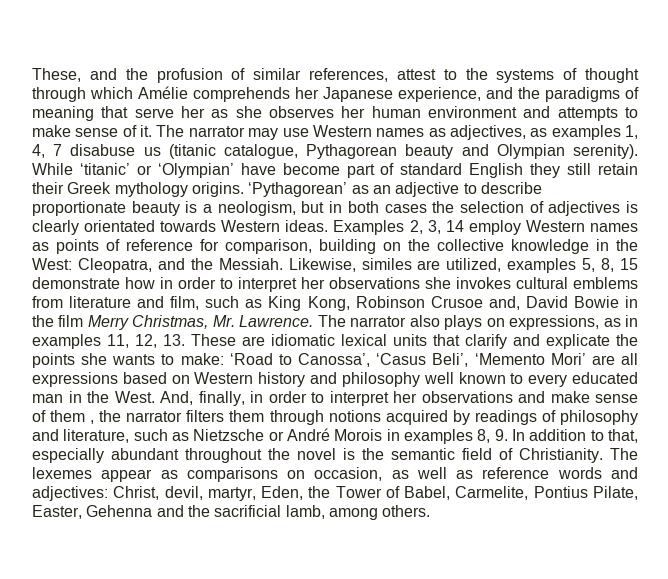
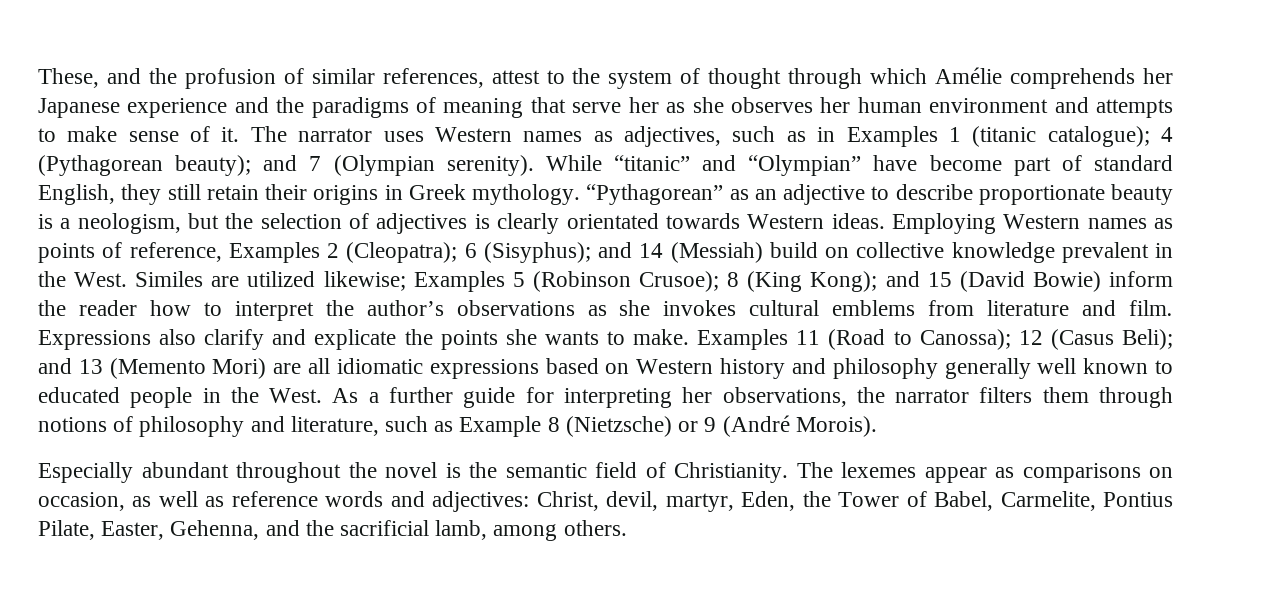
[496,69,555,83] systems -> [608,70,673,89] system
[398,87,481,102] experience, -> [127,98,228,118] experience
[248,128,309,140] may use -> [383,131,424,142] uses
[530,125,638,140] [32,144,638,159] [32,163,234,178] as examples 1, 4, 7 disabuse us (titanic catalogue, Pythagorean beauty and Olympian serenity). While ‘titanic’ or ‘Olympian’ -> [732,126,1173,147] [38,155,862,176] such as in Examples 1 (titanic catalogue); 4 (Pythagorean beauty); and 7 (Olympian serenity). While “titanic” and “Olympian”
[469,163,524,178] English -> [38,184,115,205] English,
[67,182,348,197] Greek mythology origins. ‘Pythagorean’ -> [313,184,724,205] origins in Greek mythology. “Pythagorean”
[329,201,427,213] in both cases -> (220, 221) none
[333,220,521,235] Examples 2, 3, 14 employ -> [891,213,996,234] Employing
[126,239,430,254] reference for comparison, building on the -> [129,242,849,263] reference, Examples 2 (Cleopatra); 6 (Sisyphus); and 14 (Messiah) build on
[596,239,638,251] [32,258,638,273] [32,277,420,292] in the West: Cleopatra, and the Messiah. Likewise, similes are utilized, examples 5, 8, 15 demonstrate how in order to interpret her observations -> [1061,242,1173,263] [38,271,1173,292] [38,300,607,321] prevalent in the West. Similes are utilized likewise; Examples 5 (Robinson Crusoe); 8 (King Kong); and 15 (David Bowie) inform the reader how to interpret the author’s observations as
[170,296,639,311] [32,315,638,330] [32,334,460,349] film, such as King Kong, Robinson Crusoe and, David Bowie in the film Merry Christmas, Mr. Lawrence. The narrator also plays on expressions, as in examples 11, 12, 13. These are idiomatic lexical units that -> [1129,300,1173,316] [38,329,197,350] film. Expressions also
[180,353,586,367] make: ‘Road to Canossa’, ‘Casus Beli’, ‘Memento Mori’ -> [633,329,1173,350] [38,358,267,379] make. Examples 11 (Road to Canossa); 12 (Casus Beli); and 13 (Memento Mori)
(638, 359) none -> [336,358,423,374] idiomatic
(420, 379) none -> [944,358,1031,379] generally
[528,372,638,387] [32,391,638,406] [32,410,95,424] every educated man in the West. And, finally, in order to interpret her observations and make sense of them , -> [38,387,847,408] educated people in the West. As a further guide for interpreting her observations,
[385,410,537,425] acquired by readings -> (107, 424) none
[193,428,638,444] [32,448,104,463] Nietzsche or André Morois in examples 8, 9. In addition to that, especially -> [459,415,877,437] [38,462,133,483] Example 8 (Nietzsche) or 9 (André Morois). // Especially
[86,505,153,517] Gehenna -> [170,520,260,540] Gehenna,

